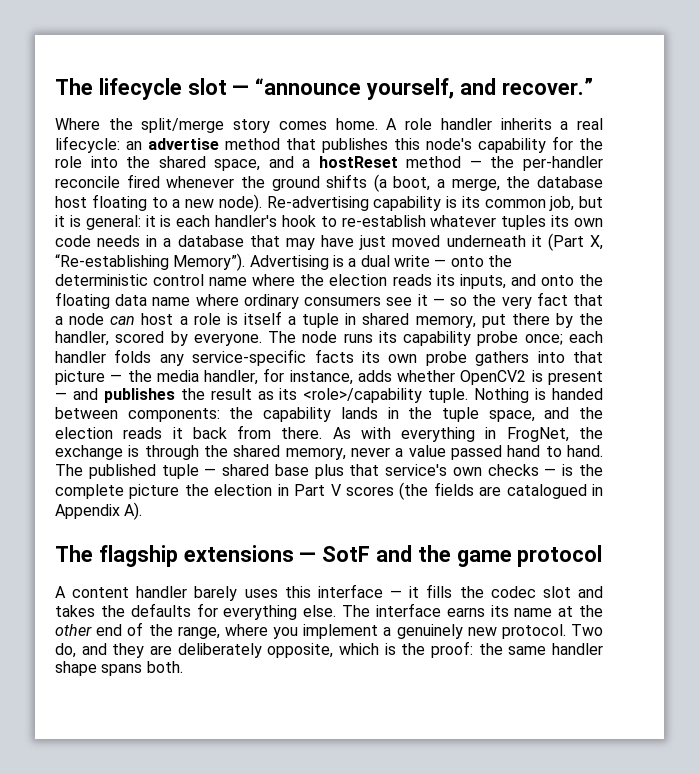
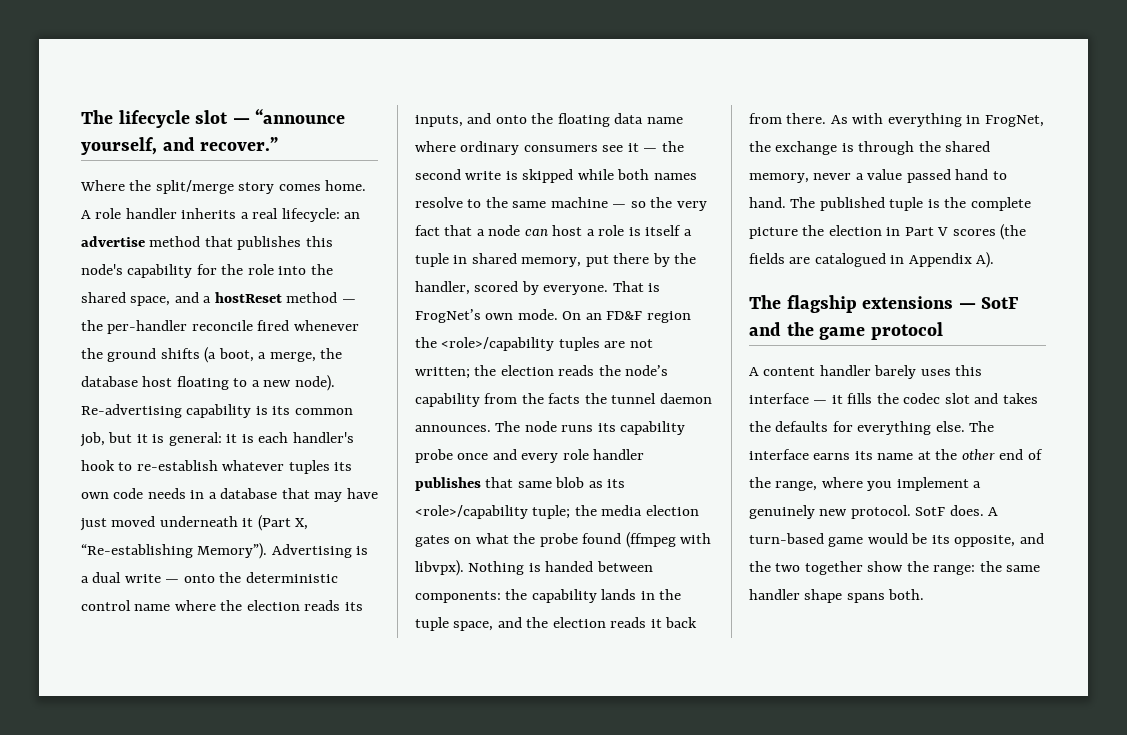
(445, 302) none -> [661,141,684,152] [415,169,697,183] [415,197,627,208] the second write is skipped while both names resolve to the same machine —
(262, 339) none -> [612,281,661,292] [415,309,691,323] [415,337,653,351] [415,365,669,379] [415,393,712,407] [415,425,491,432] That is FrogNet’s own mode. On an FD&F region the <role>/capability tuples are not written; the election reads the node’s capability from the facts the tunnel daemon announces.
[524,331,603,345] [55,349,603,366] [55,368,603,385] [55,388,469,403] once; each handler folds any service-specific facts its own probe gathers into that picture — the media handler, for instance, adds whether OpenCV2 is present — and publishes the result as its <role>/capability tuple. -> [457,449,645,463] [415,477,626,491] [415,505,699,519] [415,532,712,548] [415,560,464,576] once and every role handler publishes that same blob as its <role>/capability tuple; the media election gates on what the probe found (ffmpeg with libvpx).
[204,464,557,479] — shared base plus that service's own checks — -> (924, 204) none
[571,624,603,636] [55,641,474,658] Two do, and they are deliberately opposite, which is the proof: -> [915,505,999,516] [749,533,1044,547] [749,561,976,575] SotF does. A turn-based game would be its opposite, and the two together show the range:

